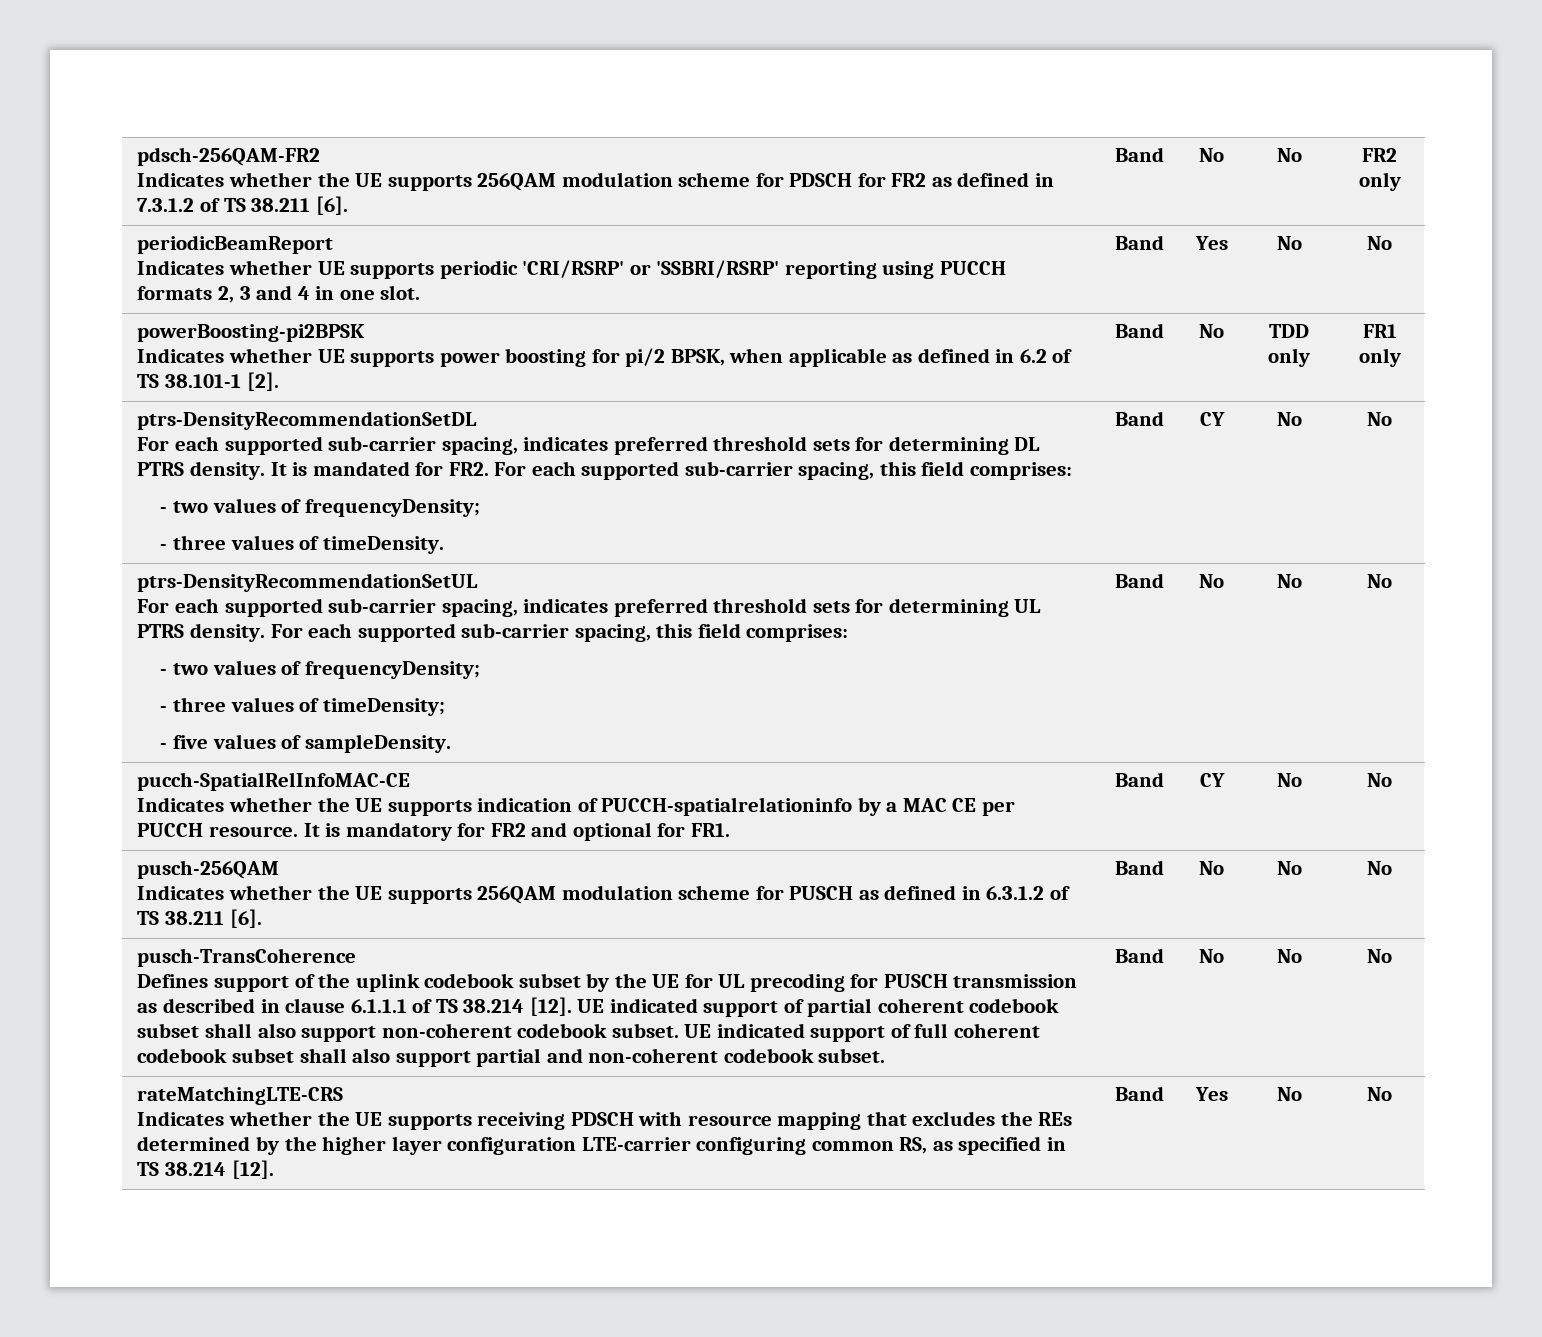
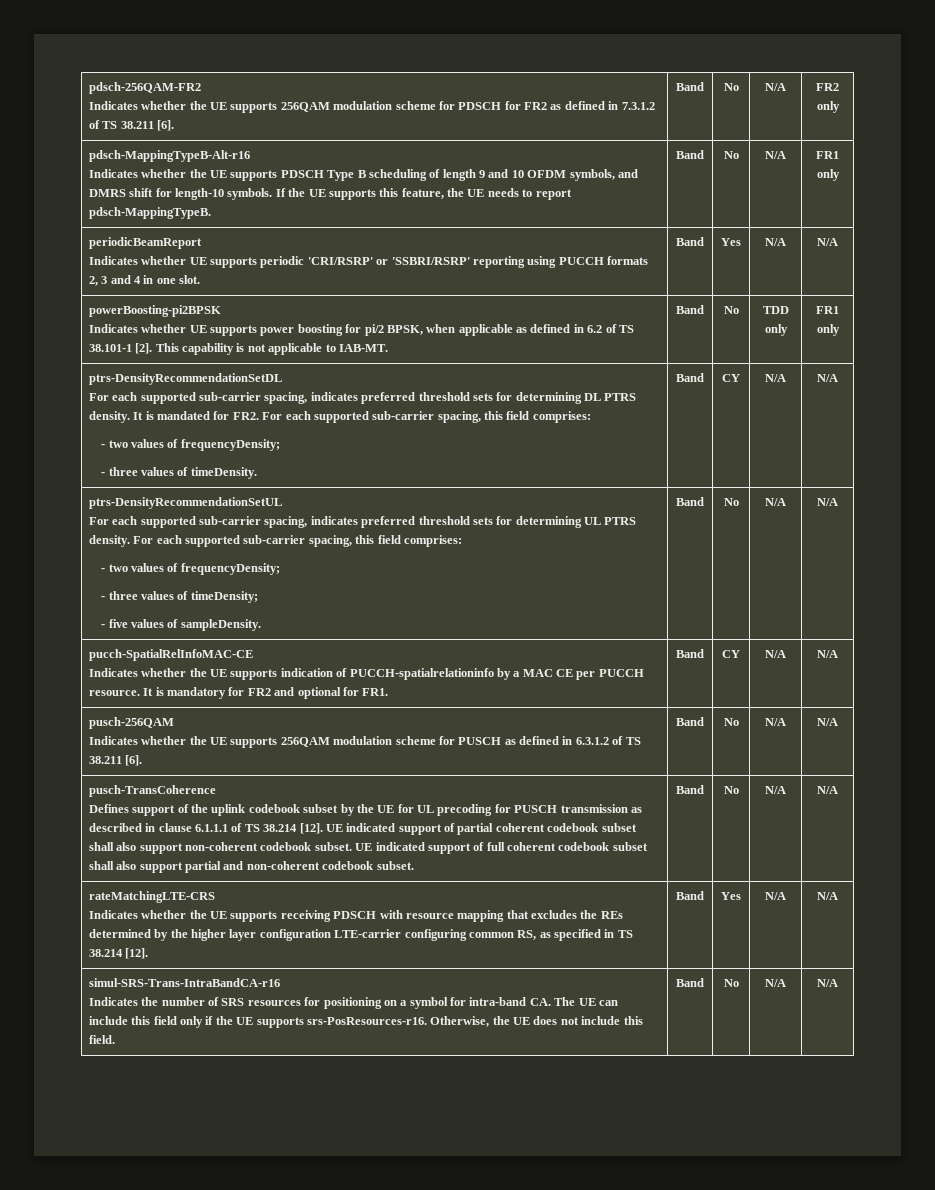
[1276,148,1302,162] [1362,148,1397,162] | No | FR2 -> [765,83,786,91] [816,83,839,91] [816,101,840,113] [88,150,250,162] [88,169,638,181] [88,188,572,200] [88,207,211,219] [676,150,704,159] [723,151,739,159] [765,151,786,159] [816,151,839,159] | N/A | FR2 only // pdsch-MappingTypeB-Alt-r16 // Indicates whether the UE supports PDSCH Type B scheduling of length 9 and 10 OFDM symbols, and DMRS shift for length-10 symbols. If the UE supports this feature, the UE needs to report pdsch-MappingTypeB. | Band | No | N/A | FR1
[1276,236,1302,250] [1367,236,1392,250] No | No -> [765,238,786,246] [817,238,838,246] N/A | N/A
(279, 381) none -> [155,343,388,355] This capability is not applicable to IAB-MT.
[1276,412,1302,426] [1367,412,1392,426] No | No -> [765,374,786,382] [817,374,838,382] N/A | N/A
[1276,574,1302,588] [1367,574,1392,588] No | No -> [765,498,786,506] [817,498,838,506] N/A | N/A
[1276,773,1302,787] [1367,773,1392,787] No | No -> [765,650,786,658] [817,650,838,658] N/A | N/A
[1276,861,1302,875] [1367,861,1392,875] No | No -> [765,718,786,726] [817,718,838,726] N/A | N/A
[1276,949,1302,963] [1367,949,1392,963] No | No -> [765,786,786,794] [817,786,838,794] N/A | N/A
[1276,1087,1302,1101] [1367,1087,1392,1101] | No | No -> [765,892,786,900] [817,892,838,900] [88,978,280,987] [88,997,618,1009] [88,1016,643,1028] [88,1035,115,1044] [676,978,704,987] [723,979,739,987] [765,979,786,987] [817,979,838,987] | N/A | N/A // simul-SRS-Trans-IntraBandCA-r16 // Indicates the number of SRS resources for positioning on a symbol for intra-band CA. The UE can include this field only if the UE supports srs-PosResources-r16. Otherwise, the UE does not include this field. | Band | No | N/A | N/A

